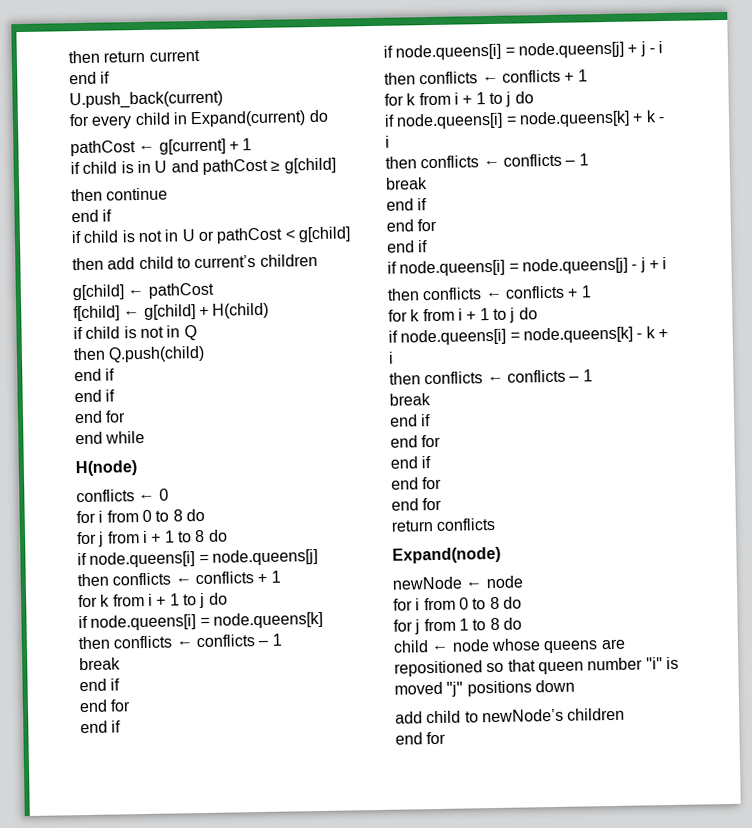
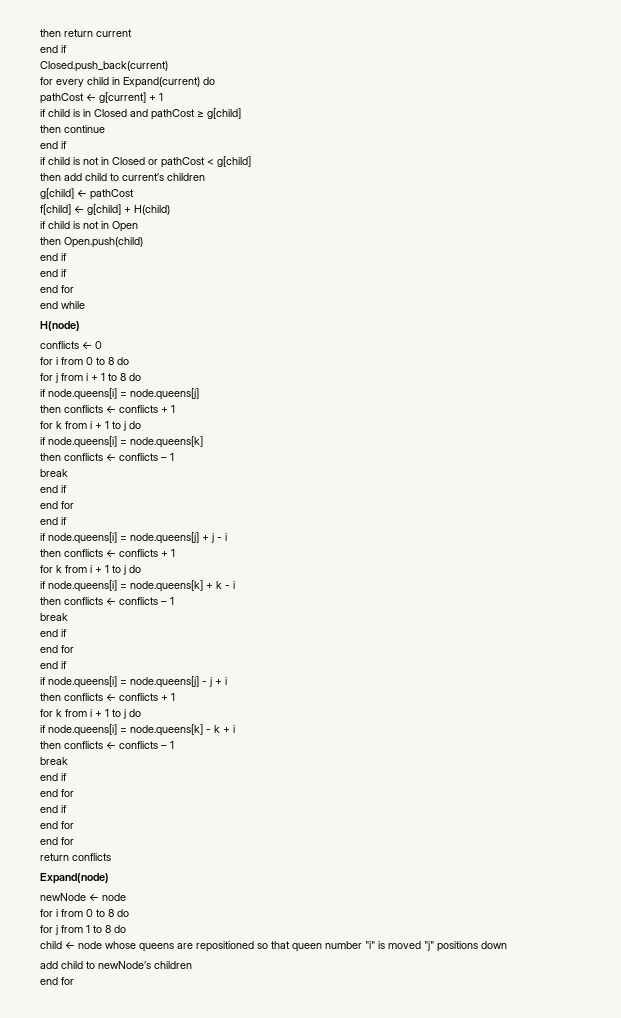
[69,90,223,110] U.push_back(current) -> [40,61,168,72] Closed.push_back(current)
[154,160,168,173] U -> [94,109,127,117] Closed
[181,229,196,242] U -> [112,157,145,165] Closed
[183,325,197,341] [73,345,206,363] Q // then Q.push(child) -> [112,221,138,232] [40,237,143,248] Open // then Open.push(child)

